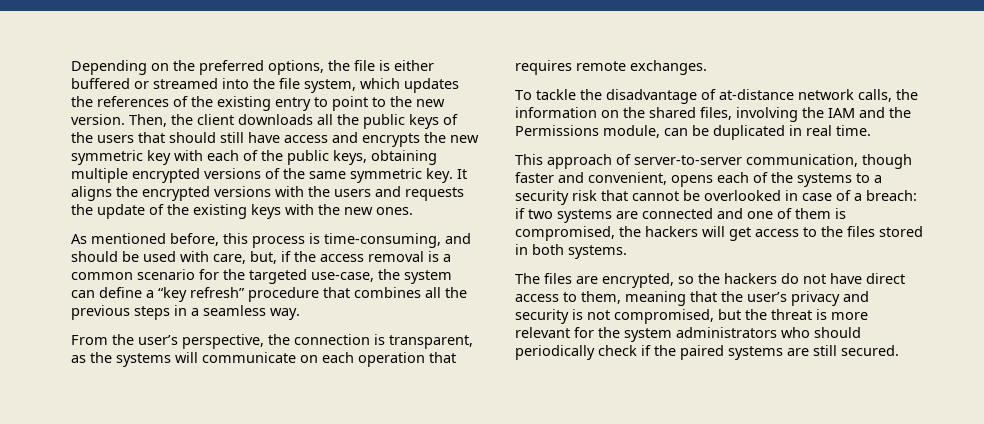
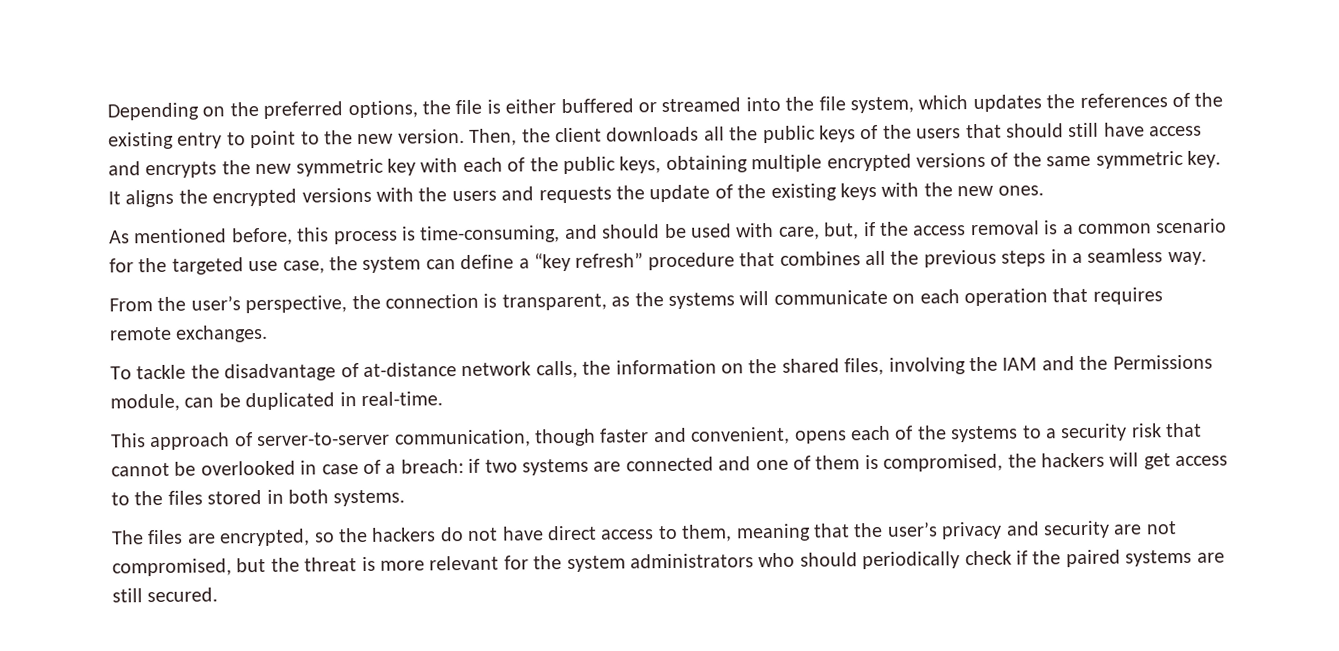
[311,272,374,282] use-case, -> [248,260,325,274] use case,
[806,125,871,136] real time. -> [361,391,443,407] real-time.
[572,309,583,320] is -> [1113,524,1143,535] are

